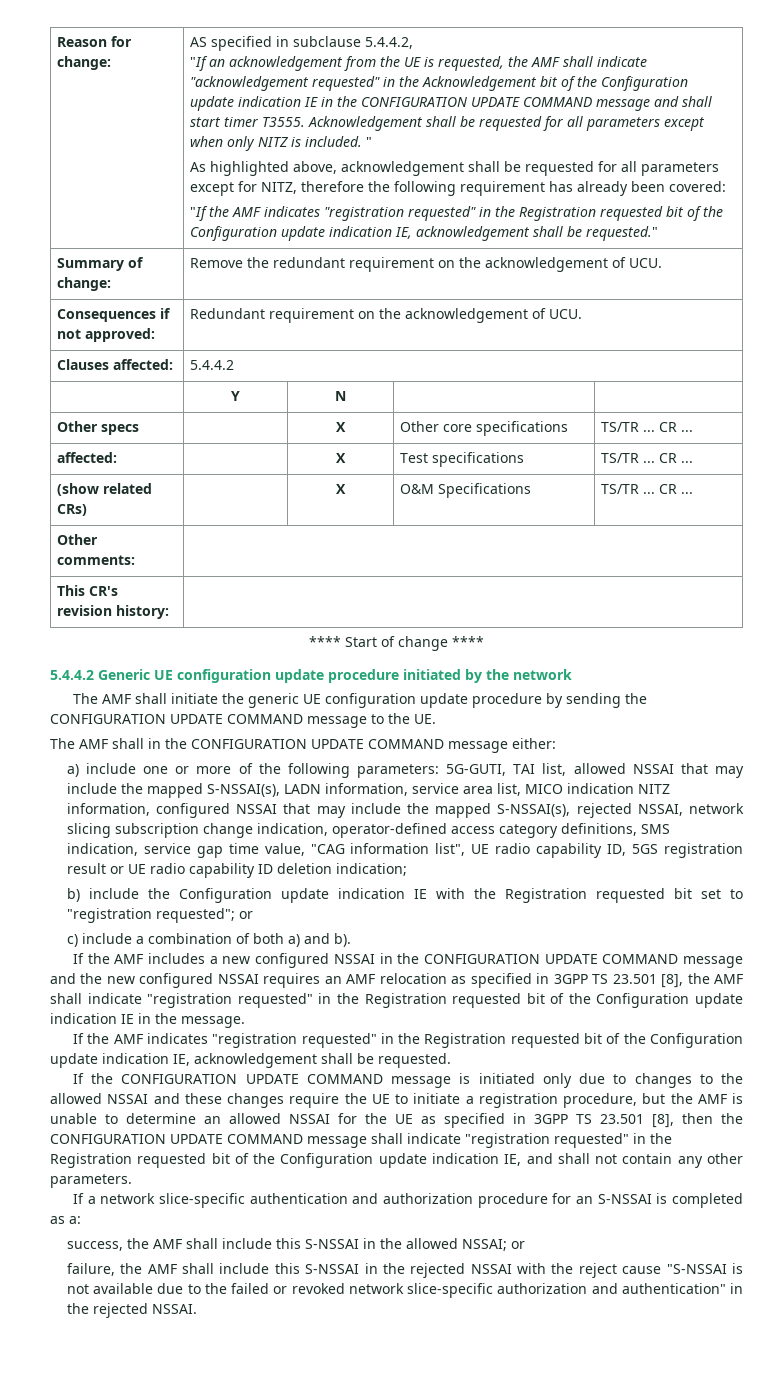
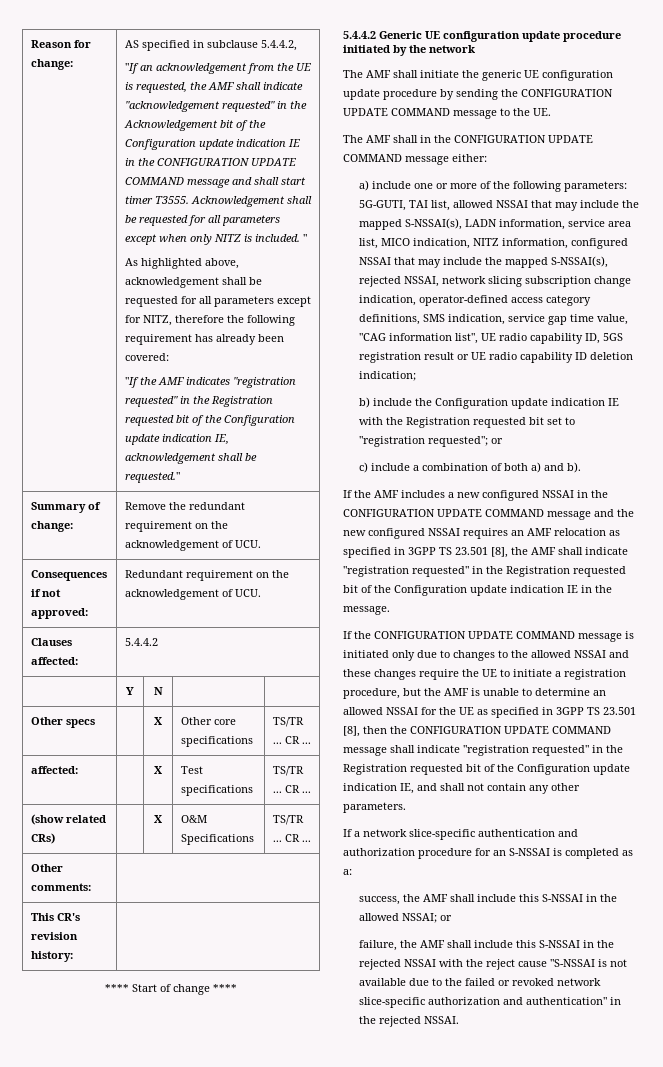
[566,783,634,794] indication -> [413,238,471,249] indication,
[72,1033,743,1048] [50,1053,451,1068] // If the AMF indicates "registration requested" in the Registration requested bit of the Configuration update indication IE, acknowledgement shall be requested. -> (390, 610) none

